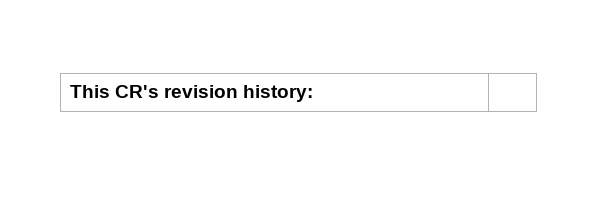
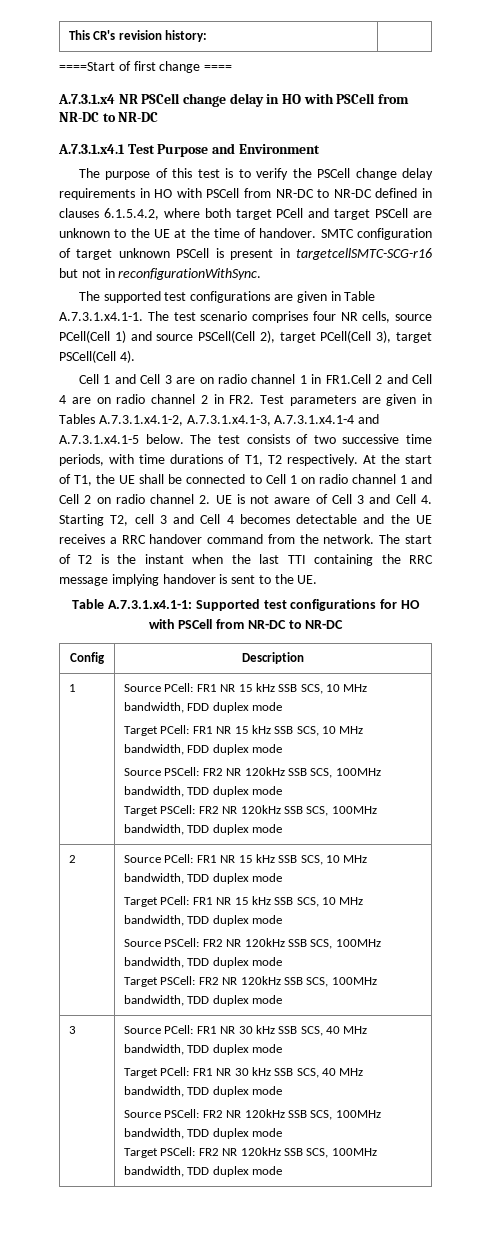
(314, 93) none -> [59,61,233,73] [58,93,409,107] [59,112,159,122] [58,143,320,157] [78,168,433,180] [59,188,433,200] [59,208,433,220] [59,228,433,240] [59,248,432,260] [59,268,262,280] [78,291,376,303] [59,311,432,323] [59,330,432,343] [59,350,135,363] [78,374,432,384] [59,394,432,406] [59,414,380,426] [59,434,432,444] [59,454,432,466] [59,474,432,486] [59,494,432,504] [59,514,432,526] [59,534,432,544] [59,554,433,566] [59,574,318,586] [72,599,420,611] [148,619,344,629] [70,652,105,664] [242,652,304,664] [69,684,77,692] [124,683,368,694] [124,702,283,713] [124,725,364,736] [124,744,283,755] [124,767,381,778] [124,786,283,797] [124,805,377,816] [124,824,283,835] [69,855,77,863] [124,854,368,865] [124,873,283,884] [124,896,364,907] [124,915,283,926] [124,938,381,949] [124,957,283,968] [124,976,377,987] [124,995,283,1006] [69,1026,77,1034] [124,1025,368,1036] [124,1044,283,1055] [124,1067,364,1078] [124,1086,283,1097] [124,1109,381,1120] [124,1128,283,1139] [124,1147,377,1158] [124,1166,283,1177] // ====Start of first change ==== // A.7.3.1.x4 NR PSCell change delay in HO with PSCell from NR-DC to NR-DC // A.7.3.1.x4.1 Test Purpose and Environment // The purpose of this test is to verify the PSCell change delay requirements in HO with PSCell from NR-DC to NR-DC defined in clauses 6.1.5.4.2, where both target PCell and target PSCell are unknown to the UE at the time of handover. SMTC configuration of target unknown PSCell is present in targetcellSMTC-SCG-r16 but not in reconfigurationWithSync. // The supported test configurations are given in Table A.7.3.1.x4.1-1. The test scenario comprises four NR cells, source PCell(Cell 1) and source PSCell(Cell 2), target PCell(Cell 3), target PSCell(Cell 4). // Cell 1 and Cell 3 are on radio channel 1 in FR1.Cell 2 and Cell 4 are on radio channel 2 in FR2. Test parameters are given in Tables A.7.3.1.x4.1-2, A.7.3.1.x4.1-3, A.7.3.1.x4.1-4 and A.7.3.1.x4.1-5 below. The test consists of two successive time periods, with time durations of T1, T2 respectively. At the start of T1, the UE shall be connected to Cell 1 on radio channel 1 and Cell 2 on radio channel 2. UE is not aware of Cell 3 and Cell 4. Starting T2, cell 3 and Cell 4 becomes detectable and the UE receives a RRC handover command from the network. The start of T2 is the instant when the last TTI containing the RRC message implying handover is sent to the UE. // Table A.7.3.1.x4.1-1: Supported test configurations for HO with PSCell from NR-DC to NR-DC // Config | Description // 1 | Source PCell: FR1 NR 15 kHz SSB SCS, 10 MHz bandwidth, FDD duplex mode // Target PCell: FR1 NR 15 kHz SSB SCS, 10 MHz bandwidth, FDD duplex mode // Source PSCell: FR2 NR 120kHz SSB SCS, 100MHz bandwidth, TDD duplex mode // Target PSCell: FR2 NR 120kHz SSB SCS, 100MHz bandwidth, TDD duplex mode // 2 | Source PCell: FR1 NR 15 kHz SSB SCS, 10 MHz bandwidth, TDD duplex mode // Target PCell: FR1 NR 15 kHz SSB SCS, 10 MHz bandwidth, TDD duplex mode // Source PSCell: FR2 NR 120kHz SSB SCS, 100MHz bandwidth, TDD duplex mode // Target PSCell: FR2 NR 120kHz SSB SCS, 100MHz bandwidth, TDD duplex mode // 3 | Source PCell: FR1 NR 30 kHz SSB SCS, 40 MHz bandwidth, TDD duplex mode // Target PCell: FR1 NR 30 kHz SSB SCS, 40 MHz bandwidth, TDD duplex mode // Source PSCell: FR2 NR 120kHz SSB SCS, 100MHz bandwidth, TDD duplex mode // Target PSCell: FR2 NR 120kHz SSB SCS, 100MHz bandwidth, TDD duplex mode

